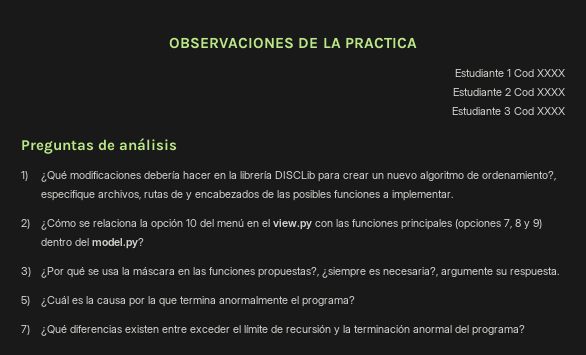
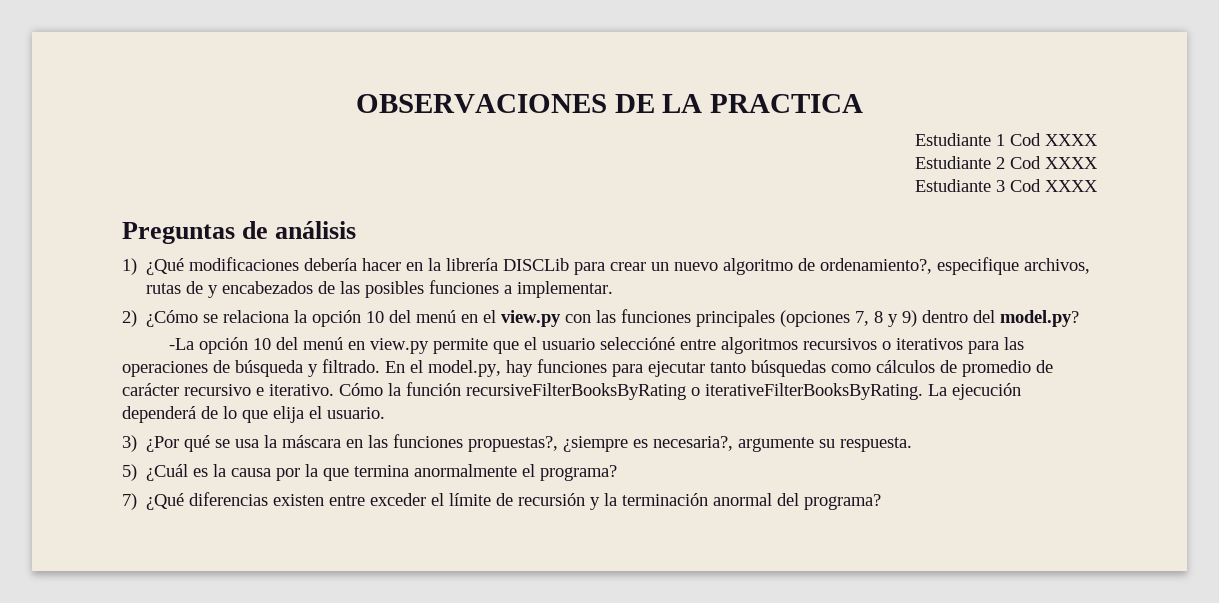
(145, 243) none -> [168,337,1024,354] [122,359,1053,377] [122,382,1021,400] [122,406,385,423] // -La opción 10 del menú en view.py permite que el usuario seleccióné entre algoritmos recursivos o iterativos para las operaciones de búsqueda y filtrado. En el model.py, hay funciones para ejecutar tanto búsquedas como cálculos de promedio de carácter recursivo e iterativo. Cómo la función recursiveFilterBooksByRating o iterativeFilterBooksByRating. La ejecución dependerá de lo que elija el usuario.

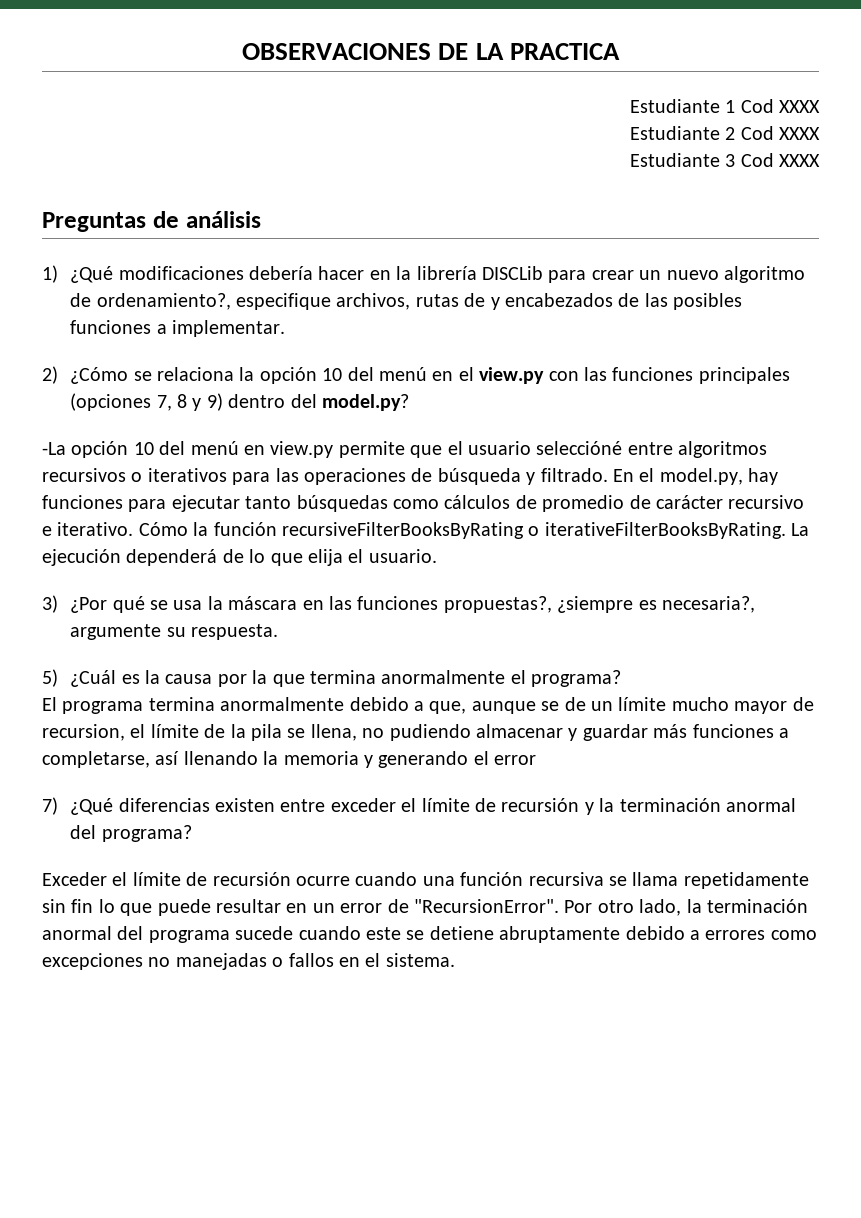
(618, 473) none -> [42,697,814,714] [42,724,789,741] [42,751,537,768] // El programa termina anormalmente debido a que, aunque se de un límite mucho mayor de recursion, el límite de la pila se llena, no pudiendo almacenar y guardar más funciones a completarse, así llenando la memoria y generando el error
(882, 502) none -> [42,872,809,889] [42,899,808,916] [42,926,817,943] [42,953,455,970] // Exceder el límite de recursión ocurre cuando una función recursiva se llama repetidamente sin fin lo que puede resultar en un error de "RecursionError". Por otro lado, la terminación anormal del programa sucede cuando este se detiene abruptamente debido a errores como excepciones no manejadas o fallos en el sistema.

